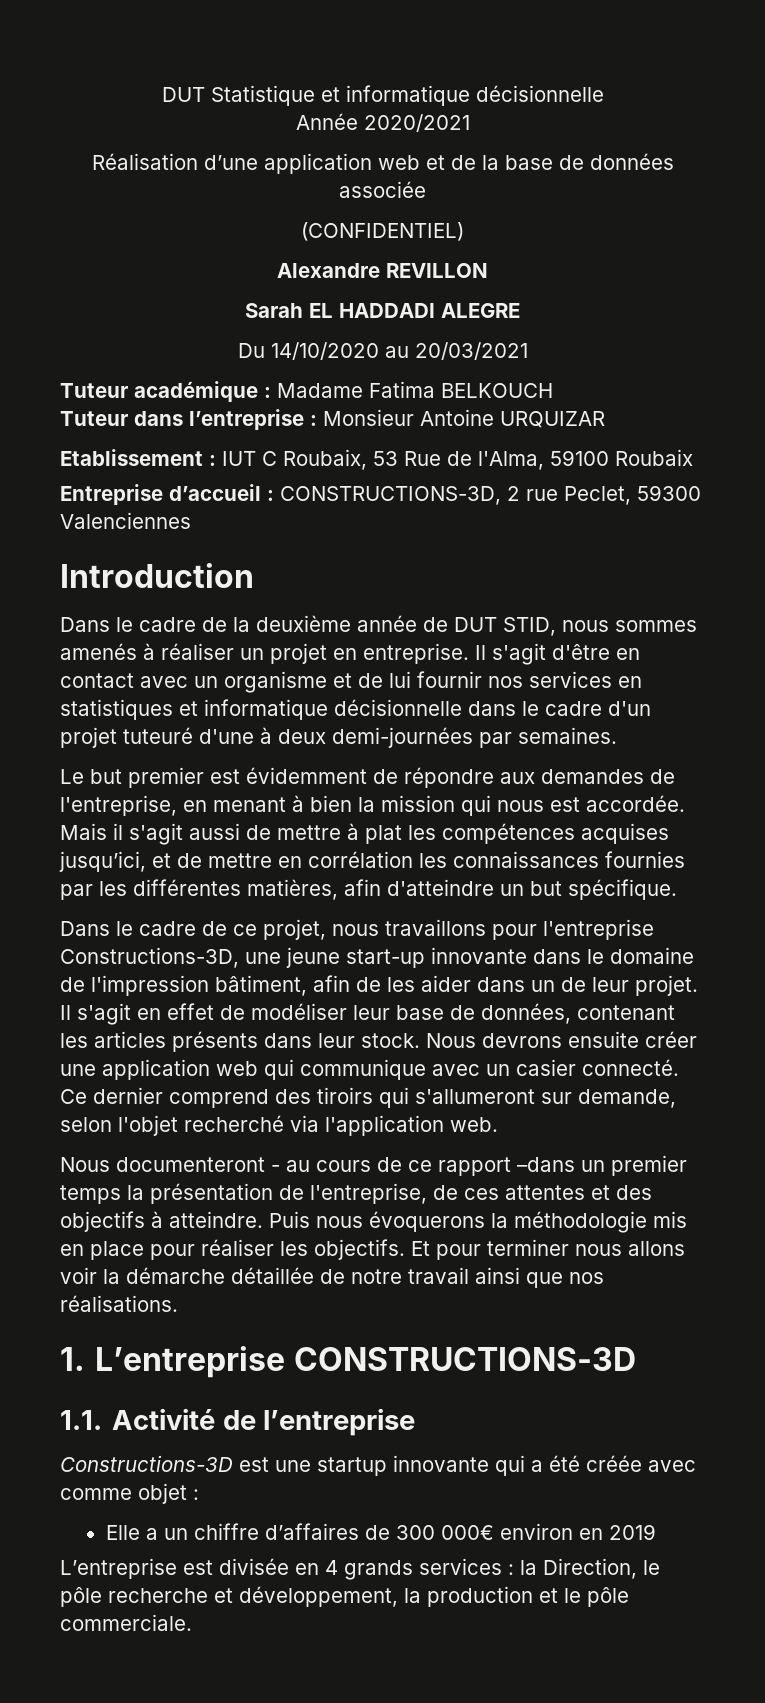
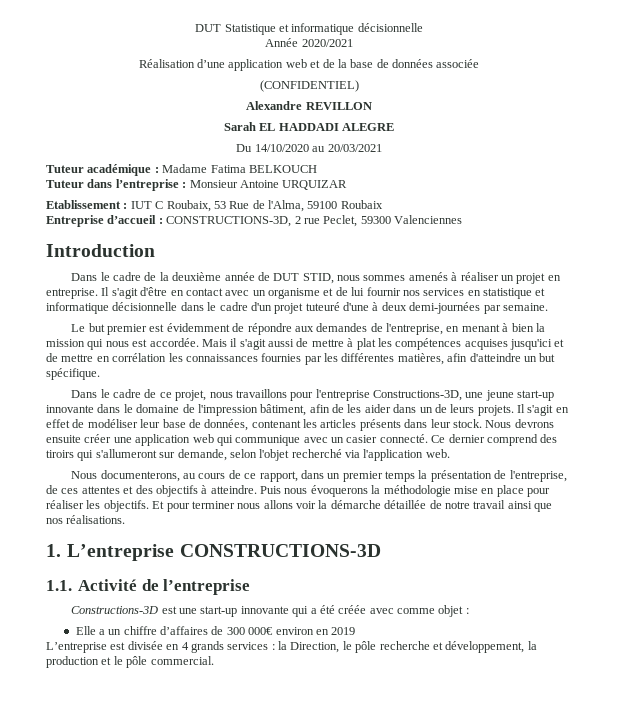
[60,699,173,720] statistiques -> [483,288,532,299] statistique
[518,727,617,744] semaines. -> [502,303,548,311] semaine.
[59,851,146,872] jusqu’ici, -> [510,339,552,350] jusqu'ici
[592,975,698,996] leur projet. -> [450,404,514,416] leurs projets.
[116,1157,280,1172] documenteront - -> [100,470,180,482] documenterons,
[438,1157,575,1176] rapport –dans -> [259,470,324,482] rapport, dans
[653,1211,687,1228] mis -> [453,486,478,494] mise
[317,1457,387,1476] startup -> [200,606,238,617] start-up
[60,1614,192,1631] commerciale. -> [150,656,214,665] commercial.

